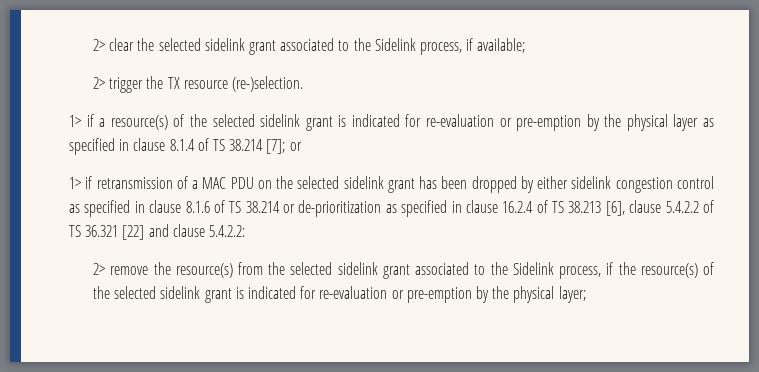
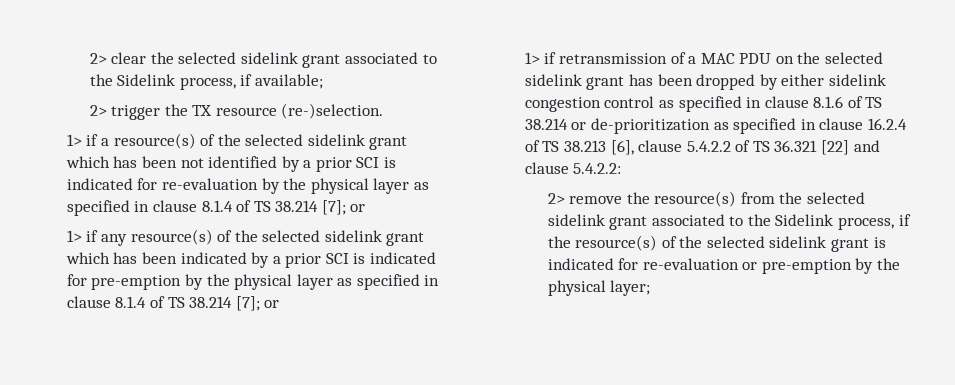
[338,114,512,127] is indicated for re-evaluation or -> [65,156,397,172] [66,178,429,194] [66,200,366,216] [66,229,425,246] [65,252,437,268] [66,274,87,286] which has been not identified by a prior SCI is indicated for re-evaluation by the physical layer as specified in clause 8.1.4 of TS 38.214 [7]; or // 1> if any resource(s) of the selected sidelink grant which has been indicated by a prior SCI is indicated for

